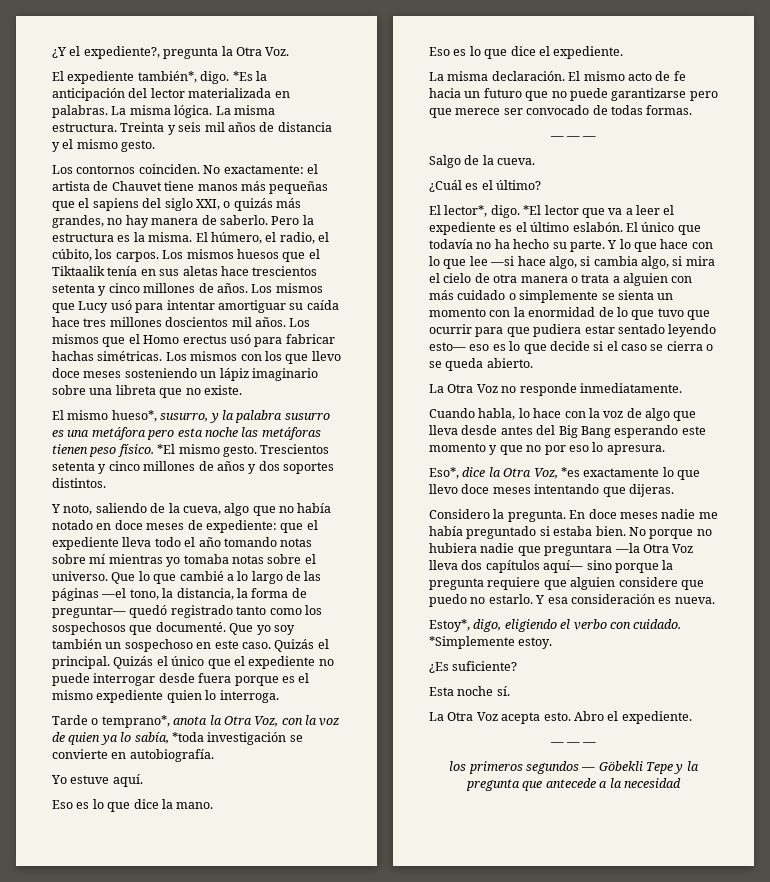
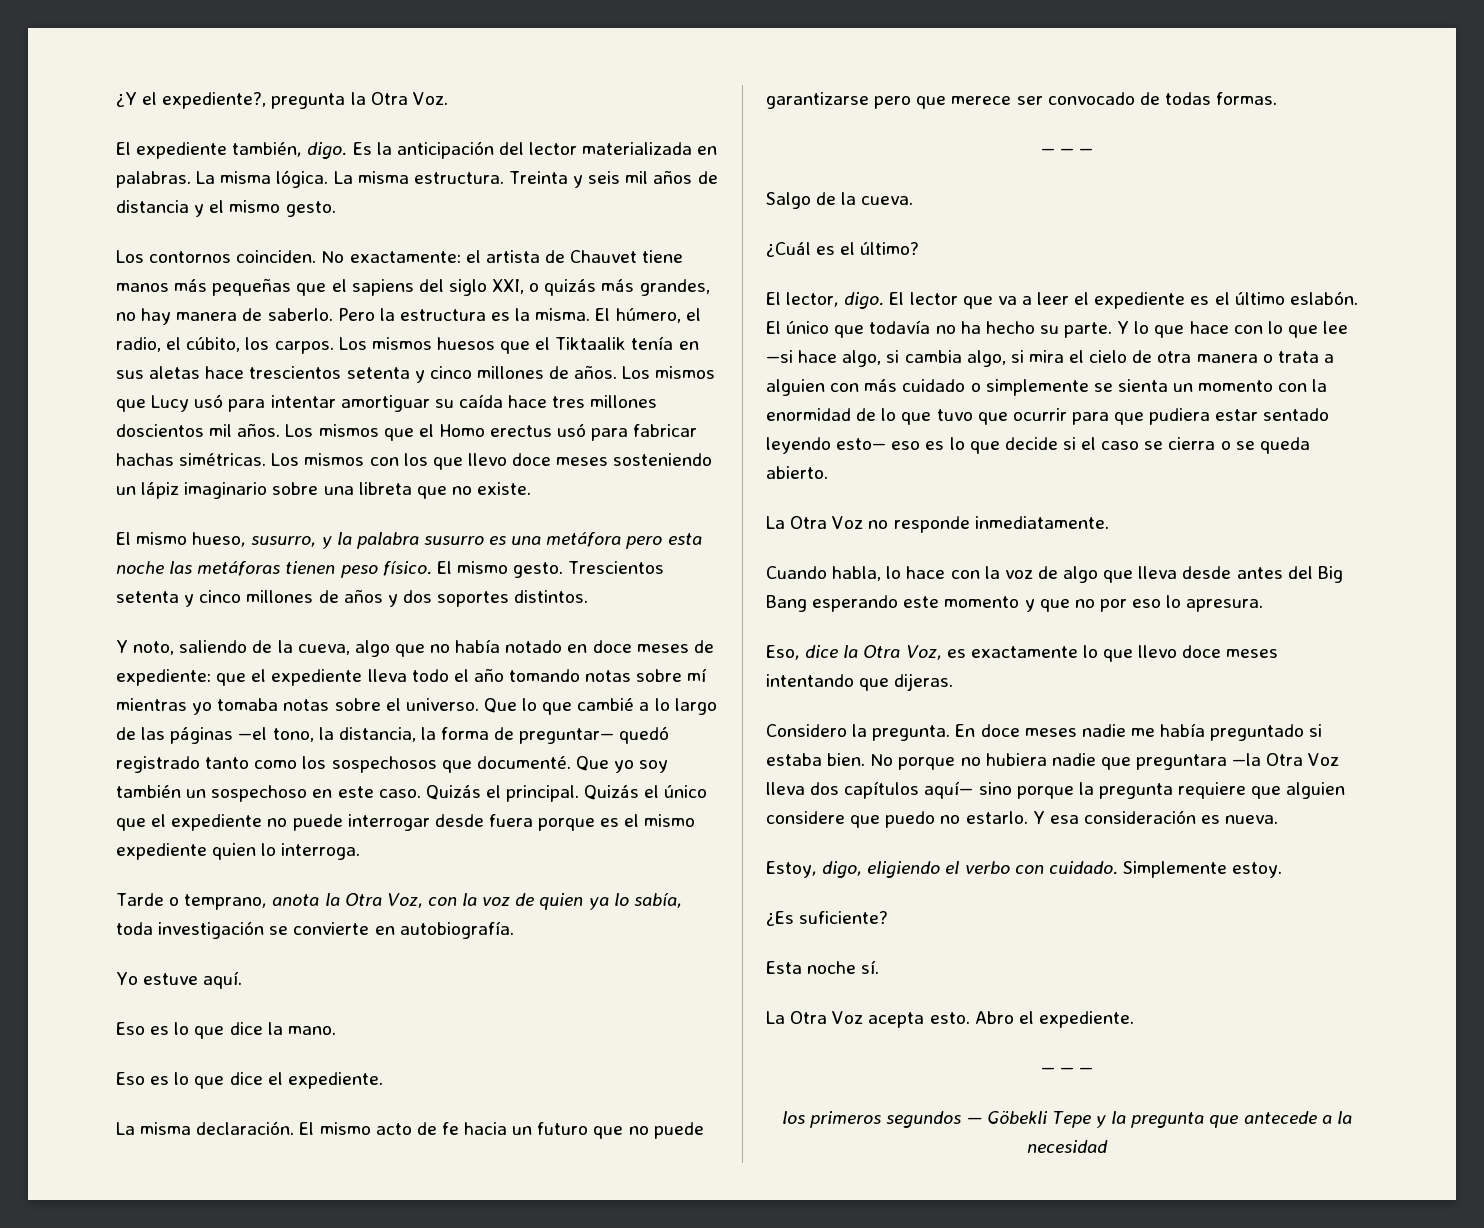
[137,71,253,84] también*, digo. *Es -> [232,142,372,159] también, digo. Es
[111,410,157,422] hueso*, -> [192,532,247,547] hueso,
[157,444,176,454] *El -> [436,561,452,574] El
[101,715,170,728] temprano*, -> [184,894,268,910] temprano,
[171,732,204,742] *toda -> [116,922,153,935] toda
[444,205,542,218] lector*, digo. *El -> [786,292,905,309] lector, digo. El
[429,467,459,479] Eso*, -> [766,645,800,660] Eso,
[560,467,580,477] *es -> [946,649,966,658] es
[429,619,470,632] Estoy*, -> [766,861,817,878] Estoy,
[429,636,515,649] *Simplemente -> [1122,861,1227,878] Simplemente

